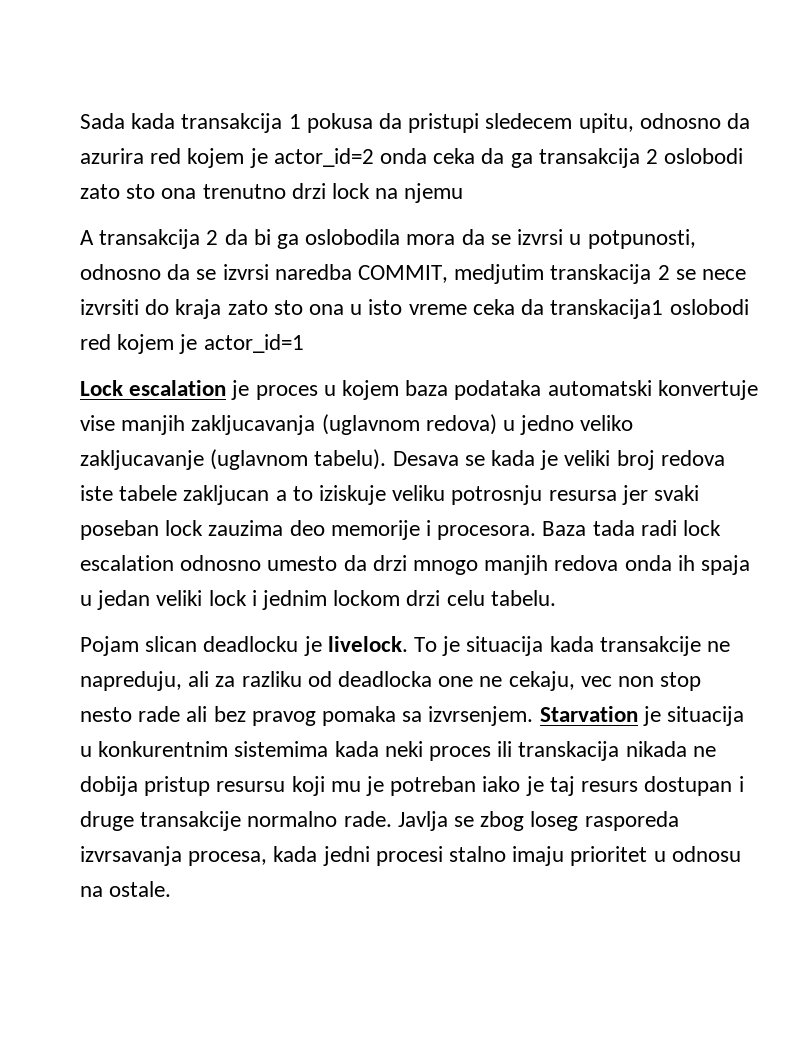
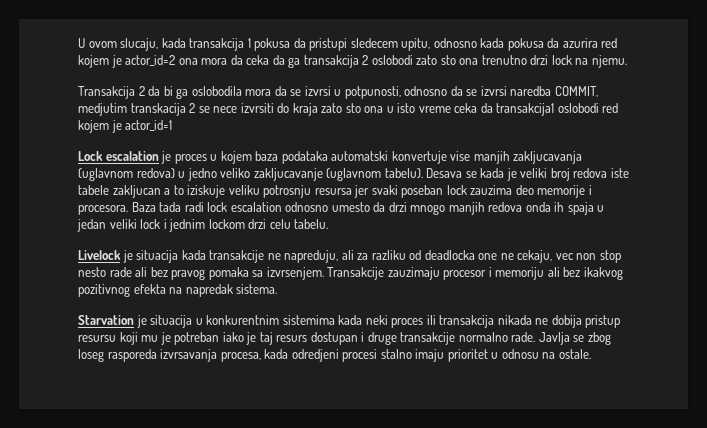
[80,113,125,129] Sada -> [78,38,159,51] U ovom slucaju,
(721, 121) none -> [480,38,544,51] kada pokusa
[380,148,428,164] onda -> [178,55,243,65] ona mora da
[404,183,464,203] [80,229,201,249] njemu // A transakcija -> [591,55,627,68] [78,86,135,99] njemu. // Transakcija
[550,299,664,319] transkacija1 -> [496,103,555,116] transakcija1
[80,636,438,656] Pojam slican deadlocku je livelock. To -> [78,250,121,260] Livelock
(534, 716) none -> [327,267,623,280] [78,284,278,297] Transakcije zauzimaju procesor i memoriju ali bez ikakvog pozitivnog efekta na napredak sistema. //
[518,741,620,761] transkacija -> [439,315,495,328] transakcija
[322,846,370,866] jedni -> [291,349,339,362] odredjeni

